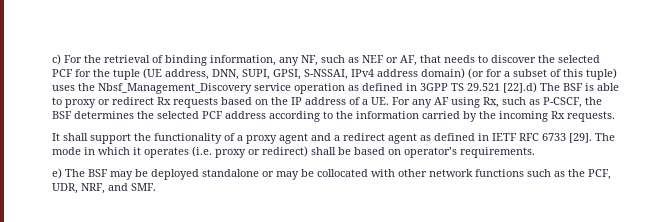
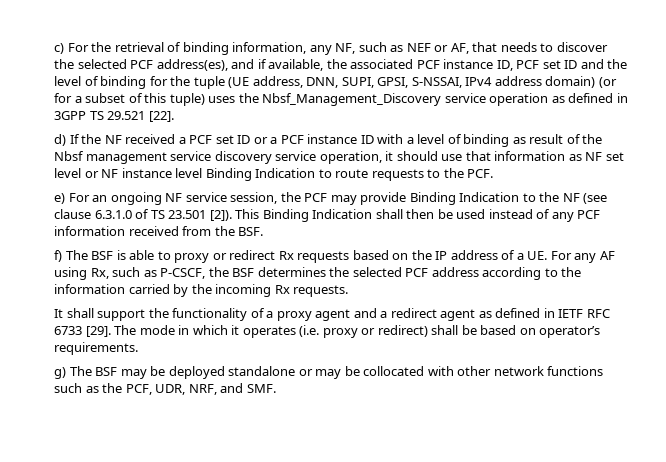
(74, 73) none -> [156,59,628,71] [54,76,147,89] address(es), and if available, the associated PCF instance ID, PCF set ID and the level of binding
[503,82,538,93] [22].d) -> [148,111,174,122] [54,134,603,147] [54,151,624,164] [54,168,494,181] [54,192,608,205] [54,209,601,222] [54,226,264,236] [54,250,63,262] [22]. // d) If the NF received a PCF set ID or a PCF instance ID with a level of binding as result of the Nbsf management service discovery service operation, it should use that information as NF set level or NF instance level Binding Indication to route requests to the PCF. // e) For an ongoing NF service session, the PCF may provide Binding Indication to the NF (see clause 6.3.1.0 of TS 23.501 [2]). This Binding Indication shall then be used instead of any PCF information received from the BSF. // f)
[52,168,63,179] e) -> [54,367,67,379] g)

